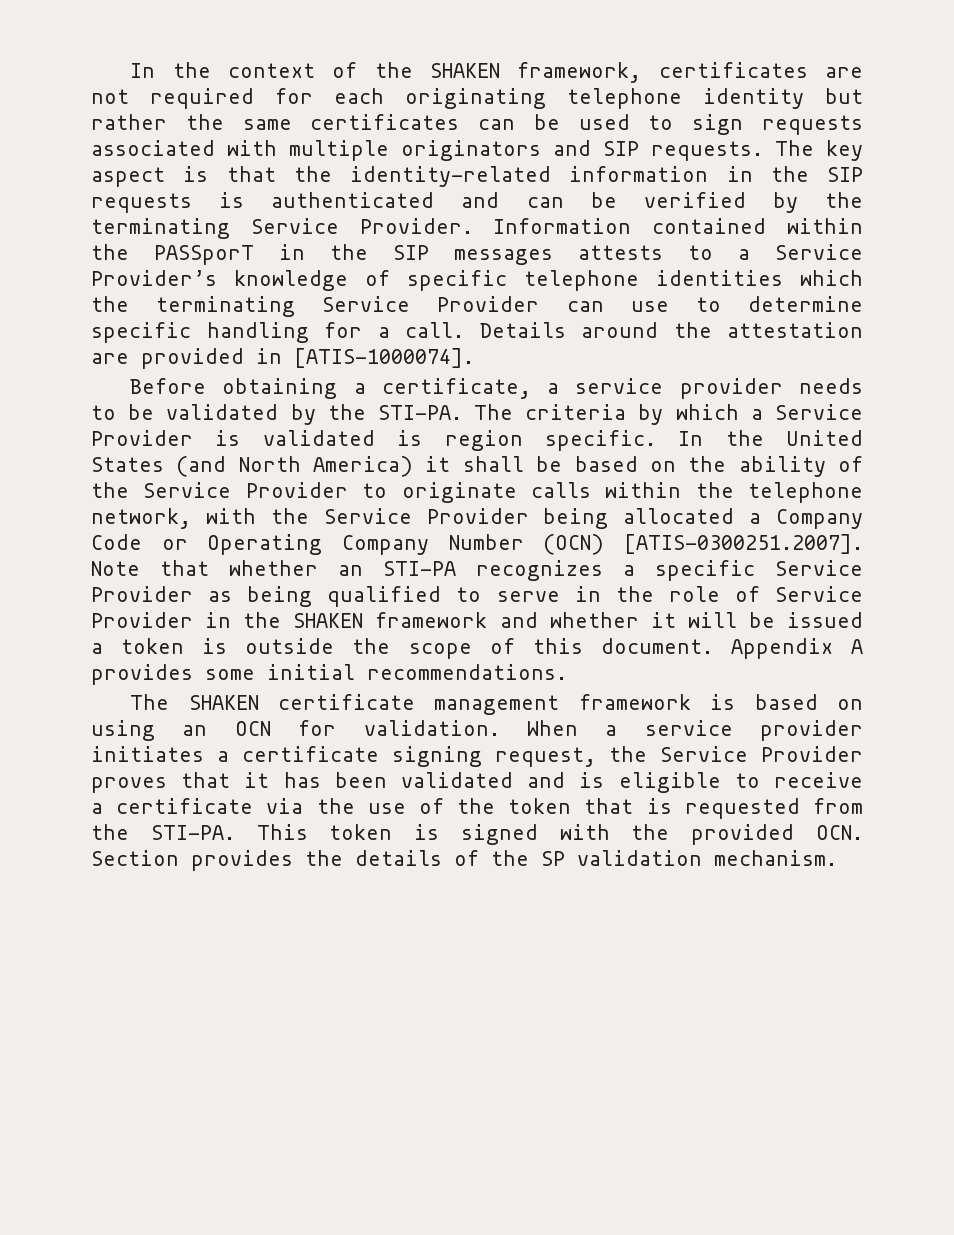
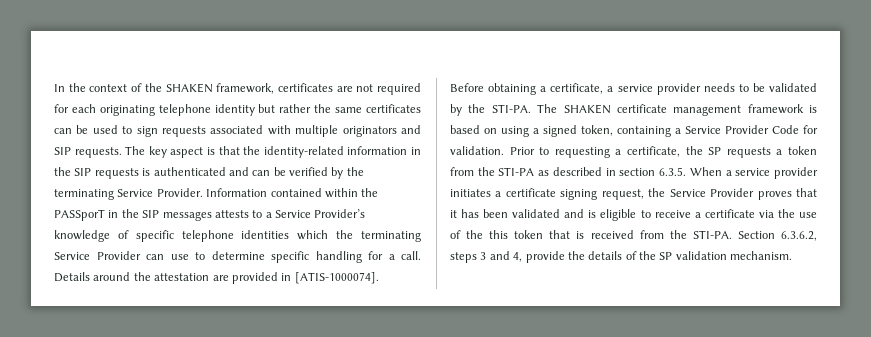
[525,404,863,425] [91,430,863,451] [91,456,864,477] [91,482,863,503] [91,508,863,529] [91,534,863,555] [91,560,863,581] [91,586,864,607] [91,612,864,628] [91,638,864,659] [91,664,567,685] [130,694,170,710] criteria by which a Service Provider is validated is region specific. In the United States (and North America) it shall be based on the ability of the Service Provider to originate calls within the telephone network, with the Service Provider being allocated a Company Code or Operating Company Number (OCN) [ATIS-0300251.2007]. Note that whether an STI-PA recognizes a specific Service Provider as being qualified to serve in the role of Service Provider in the SHAKEN framework and whether it will be issued a token is outside the scope of this document. Appendix A provides some initial recommendations. // The -> (558, 108) none
[182,720,500,736] an OCN for validation. -> [533,125,818,137] [450,146,817,158] [450,167,687,176] a signed token, containing a Service Provider Code for validation. Prior to requesting a certificate, the SP requests a token from the STI-PA as described in section 6.3.5.
(496, 806) none -> [489,230,509,239] this
[684,798,800,819] requested -> [590,230,634,239] received
[256,824,864,845] [91,850,293,871] This token is signed with the provided OCN. Section provides -> [737,231,817,241] [450,251,565,263] Section 6.3.6.2, steps 3 and 4, provide

